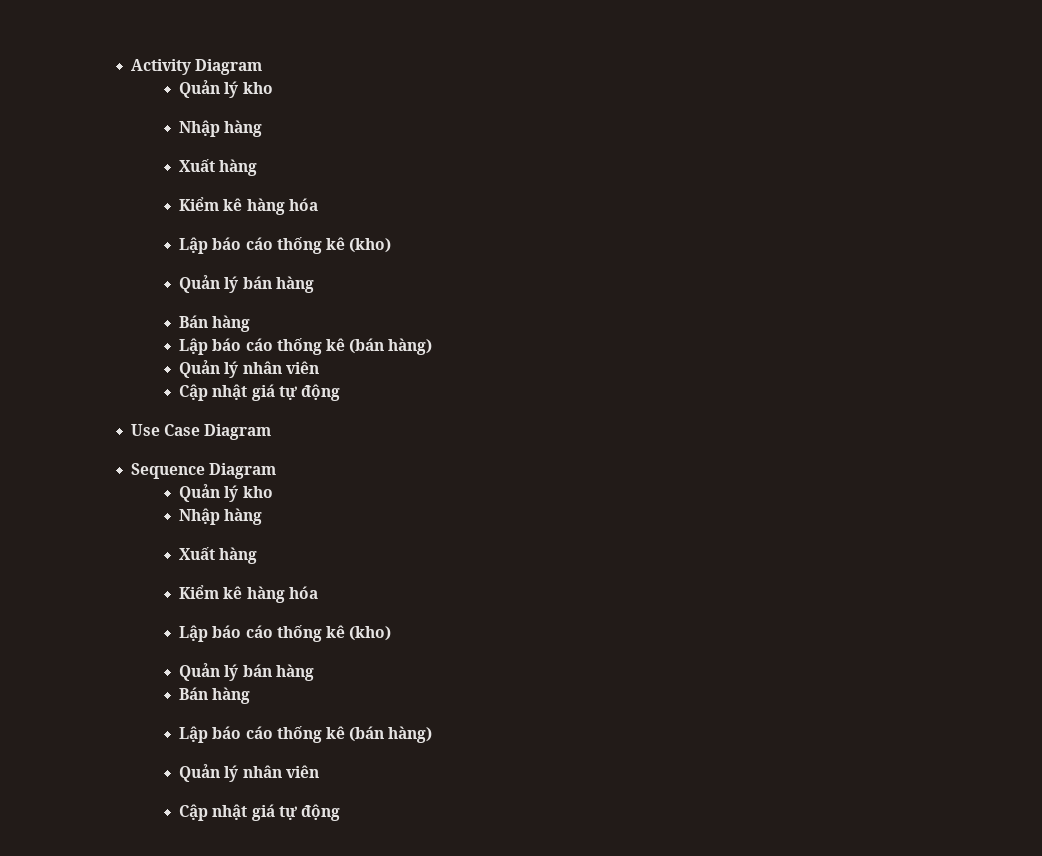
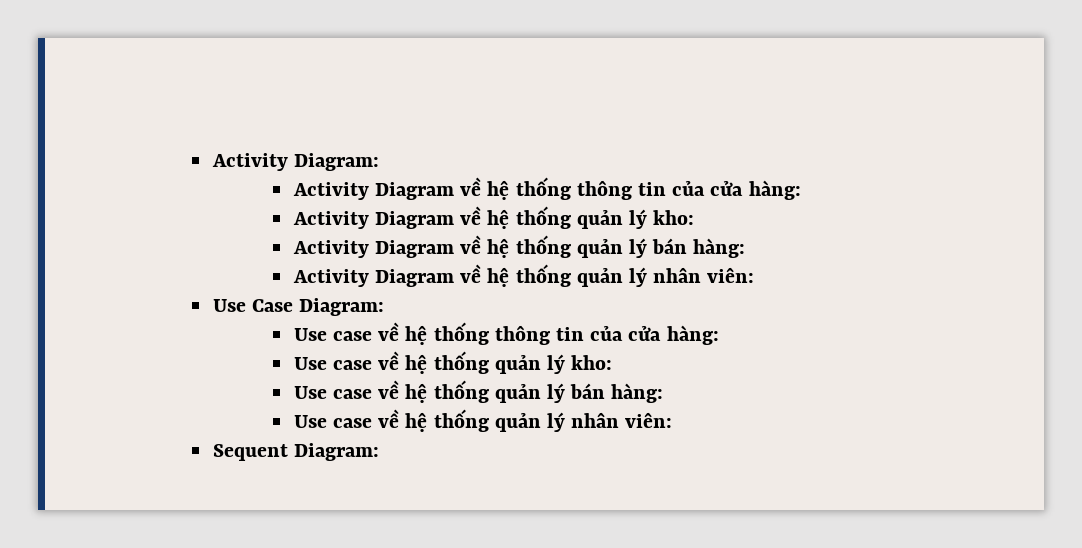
[130,59,262,75] [179,80,273,98] [179,120,263,137] [179,159,258,176] [179,197,318,215] [179,237,392,254] [179,275,314,293] [179,315,251,332] [179,338,433,355] [179,360,319,378] [179,384,340,401] [130,424,271,440] [130,463,276,479] [179,484,273,502] [179,508,263,525] [179,547,258,564] [179,585,318,603] [179,625,392,642] [179,663,314,681] [179,687,251,704] [179,726,433,743] [179,764,319,782] [179,804,340,821] Activity Diagram // Quản lý kho // Nhập hàng // Xuất hàng // Kiểm kê hàng hóa // Lập báo cáo thống kê (kho) // Quản lý bán hàng // Bán hàng // Lập báo cáo thống kê (bán hàng) // Quản lý nhân viên // Cập nhật giá tự động // Use Case Diagram // Sequence Diagram // Quản lý kho // Nhập hàng // Xuất hàng // Kiểm kê hàng hóa // Lập báo cáo thống kê (kho) // Quản lý bán hàng // Bán hàng // Lập báo cáo thống kê (bán hàng) // Quản lý nhân viên // Cập nhật giá tự động -> [212,153,380,171] [292,177,801,200] [292,206,695,229] [292,235,746,258] [292,264,755,287] [213,298,385,316] [293,322,719,345] [293,351,613,374] [293,380,664,403] [293,409,673,432] [213,443,380,461] Activity Diagram: // Activity Diagram về hệ thống thông tin của cửa hàng: // Activity Diagram về hệ thống quản lý kho: // Activity Diagram về hệ thống quản lý bán hàng: // Activity Diagram về hệ thống quản lý nhân viên: // Use Case Diagram: // Use case về hệ thống thông tin của cửa hàng: // Use case về hệ thống quản lý kho: // Use case về hệ thống quản lý bán hàng: // Use case về hệ thống quản lý nhân viên: // Sequent Diagram:

